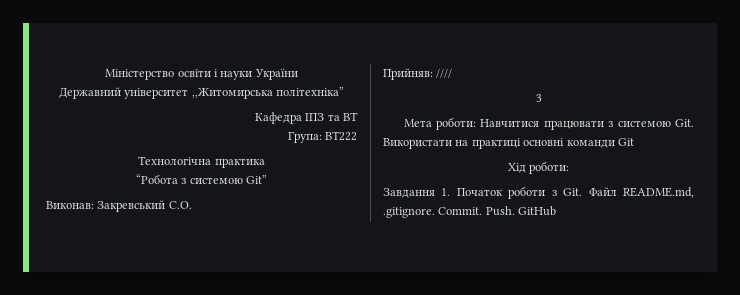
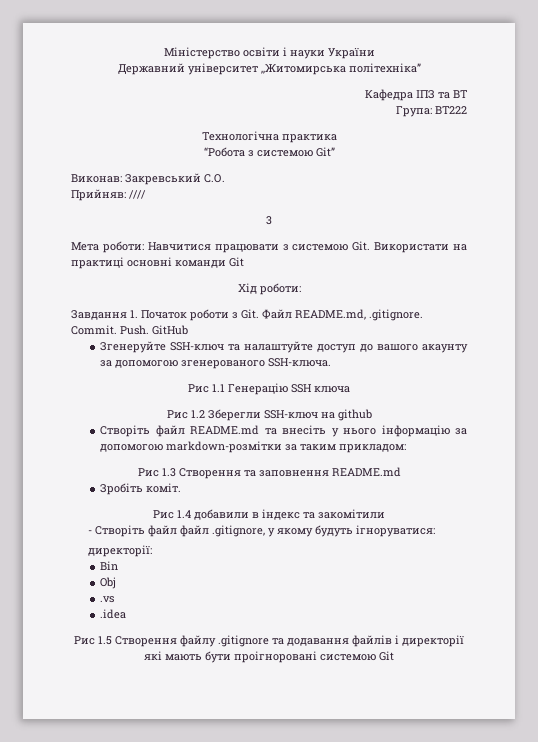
(557, 211) none -> [100,341,468,353] [100,358,332,369] [188,383,350,395] [166,409,372,421] [100,425,468,437] [100,441,407,453] [137,467,401,479] [100,483,182,495] [153,509,385,520] [88,525,436,537] [88,545,153,557] [100,561,119,570] [100,577,117,589] [100,596,115,603] [100,609,127,619] [74,635,464,647] [144,651,394,663] // Згенеруйте SSH-ключ та налаштуйте доступ до вашого акаунту за допомогою згенерованого SSH-ключа. // Рис 1.1 Генерацію SSH ключа // Рис 1.2 Зберегли SSH-ключ на github // Створіть файл README.md та внесіть у нього інформацію за допомогою markdown-розмітки за таким прикладом: // Рис 1.3 Створення та заповнення README.md // Зробіть коміт. // Рис 1.4 добавили в індекс та закомітили // - Створіть файл файл .gitignore, у якому будуть ігноруватися: // директорії: // Bin // Obj // .vs // .idea // Рис 1.5 Створення файлу .gitignore та додавання файлів і директорії які мають бути проігноровані системою Git

